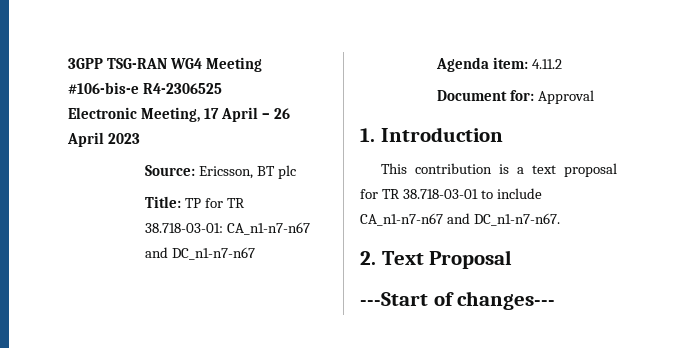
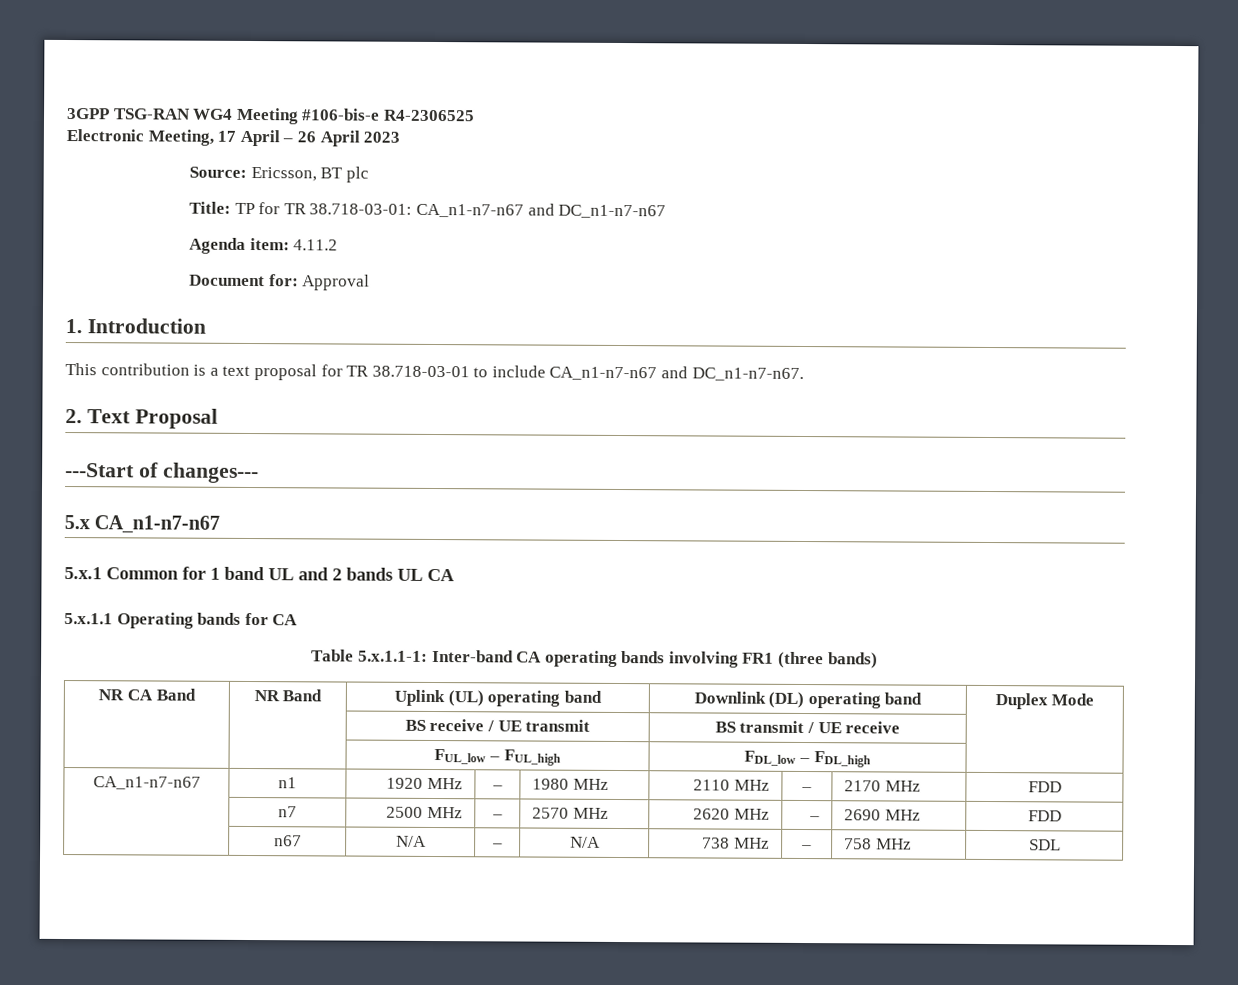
(556, 300) none -> [64,515,221,534] [64,566,455,582] [64,612,299,629] [311,649,878,669] [98,688,196,701] [253,689,323,702] [394,689,602,707] [693,691,923,709] [994,693,1095,710] [404,718,591,732] [714,720,901,734] [434,749,561,766] [744,750,871,768] [92,776,201,790] [278,777,297,789] [385,777,463,790] [491,785,503,790] [532,778,610,790] [692,779,770,791] [801,786,812,792] [844,780,922,792] [1027,781,1062,793] [278,806,297,818] [385,806,463,819] [491,814,503,819] [532,807,610,819] [692,808,770,820] [808,816,820,821] [844,809,922,821] [1027,810,1062,822] [273,835,302,847] [395,835,427,847] [491,843,503,848] [569,836,601,848] [701,837,770,849] [801,844,812,850] [844,838,913,850] [1028,839,1061,851] // 5.x CA_n1-n7-n67 // 5.x.1 Common for 1 band UL and 2 bands UL CA // 5.x.1.1 Operating bands for CA // Table 5.x.1.1-1: Inter-band CA operating bands involving FR1 (three bands) // NR CA Band | NR Band | Uplink (UL) operating band | Downlink (DL) operating band | Duplex Mode // | | BS receive / UE transmit | BS transmit / UE receive | // | | FUL_low – FUL_high | FDL_low – FDL_high | // CA_n1-n7-n67 | n1 | 1920 MHz | – | 1980 MHz | 2110 MHz | – | 2170 MHz | FDD // | n7 | 2500 MHz | – | 2570 MHz | 2620 MHz | – | 2690 MHz | FDD // | n67 | N/A | – | N/A | 738 MHz | – | 758 MHz | SDL

